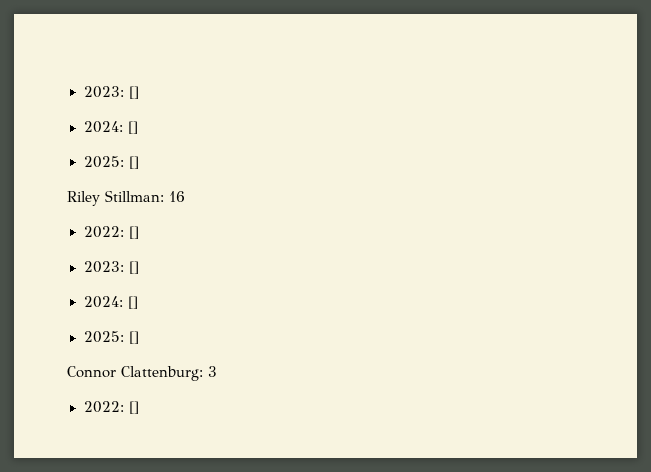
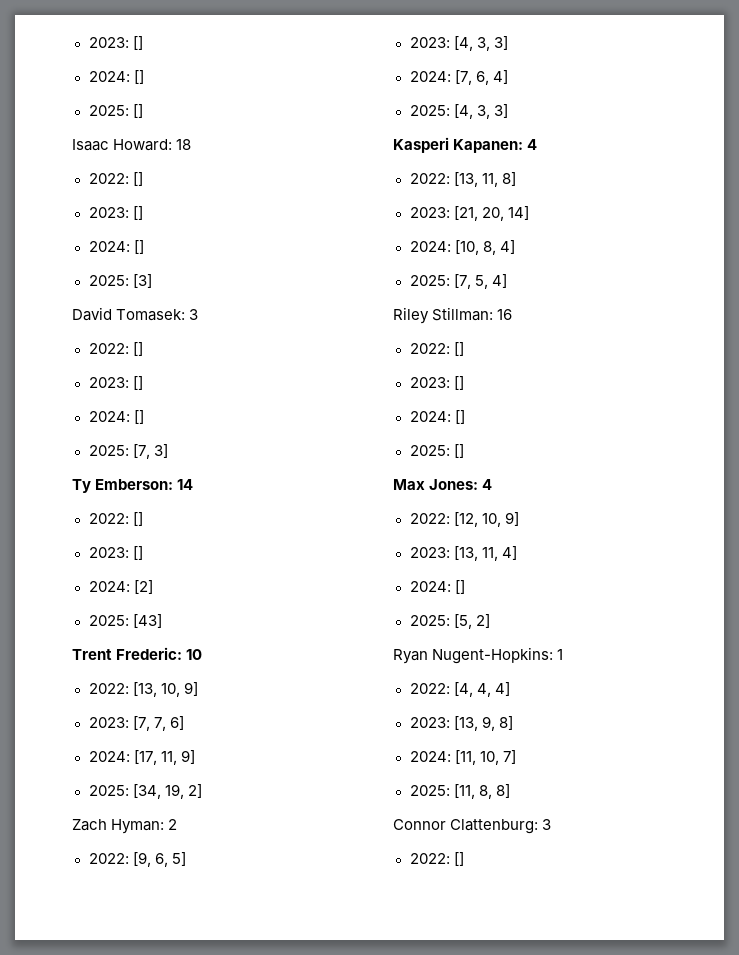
[83,86,139,99] [83,121,138,134] [83,156,139,169] 2023: [] // 2024: [] // 2025: [] -> [88,36,143,50] [88,70,144,84] [88,104,143,118] [72,139,192,151] [88,172,143,186] [88,206,143,220] [88,240,144,254] [88,274,152,288] [72,307,199,321] [88,342,143,356] [88,376,143,390] [88,410,144,424] [88,444,168,459] [72,479,194,493] [88,512,143,526] [88,546,143,560] [88,580,153,594] [88,614,162,628] [72,647,203,660] [88,682,198,697] [88,716,184,731] [88,750,195,765] [88,784,202,799] [72,819,178,834] [88,852,186,867] [409,36,508,51] [409,70,508,85] [409,104,508,119] [393,137,538,153] [409,172,516,187] [409,206,529,221] [409,240,515,255] [409,274,507,289] 2023: [] // 2024: [] // 2025: [] // Isaac Howard: 18 // 2022: [] // 2023: [] // 2024: [] // 2025: [3] // David Tomasek: 3 // 2022: [] // 2023: [] // 2024: [] // 2025: [7, 3] // Ty Emberson: 14 // 2022: [] // 2023: [] // 2024: [2] // 2025: [43] // Trent Frederic: 10 // 2022: [13, 10, 9] // 2023: [7, 7, 6] // 2024: [17, 11, 9] // 2025: [34, 19, 2] // Zach Hyman: 2 // 2022: [9, 6, 5] // 2023: [4, 3, 3] // 2024: [7, 6, 4] // 2025: [4, 3, 3] // Kasperi Kapanen: 4 // 2022: [13, 11, 8] // 2023: [21, 20, 14] // 2024: [10, 8, 4] // 2025: [7, 5, 4]
(139, 337) none -> [393,479,493,490] [409,512,519,527] [409,546,517,561] [409,580,465,594] [409,614,490,629] [393,647,564,664] [409,682,510,697] [409,716,513,731] [409,750,516,765] [409,784,510,799] // Max Jones: 4 // 2022: [12, 10, 9] // 2023: [13, 11, 4] // 2024: [] // 2025: [5, 2] // Ryan Nugent-Hopkins: 1 // 2022: [4, 4, 4] // 2023: [13, 9, 8] // 2024: [11, 10, 7] // 2025: [11, 8, 8]

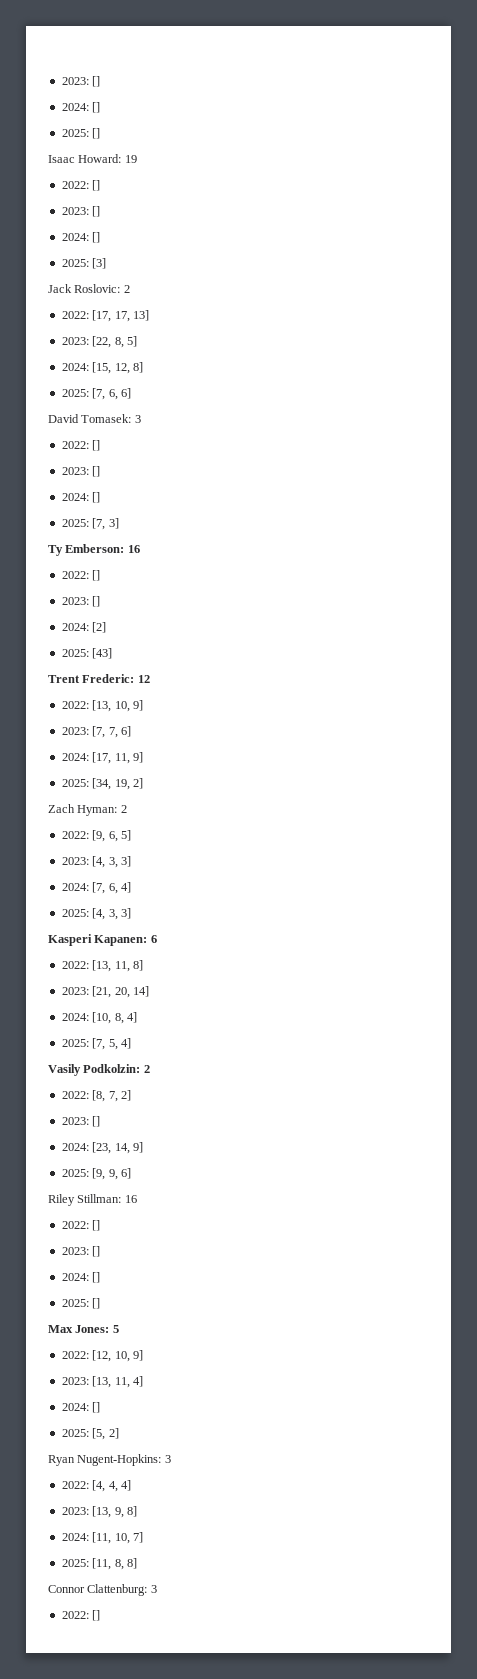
[176,139,192,150] 18 -> [124,155,137,163] 19
(152, 281) none -> [48,284,130,293] [61,310,149,322] [61,336,137,348] [61,362,143,374] [61,388,131,400] // Jack Roslovic: 2 // 2022: [17, 17, 13] // 2023: [22, 8, 5] // 2024: [15, 12, 8] // 2025: [7, 6, 6]
[177,479,194,490] 14 -> [127,545,140,553] 16
[186,649,203,660] 10 -> [137,675,150,683] 12
[527,139,538,150] 4 -> [150,935,157,943] 6
(507, 281) none -> [48,1064,150,1076] [61,1090,131,1102] [61,1116,101,1127] [61,1142,143,1154] [61,1168,131,1180] // Vasily Podkolzin: 2 // 2022: [8, 7, 2] // 2023: [] // 2024: [23, 14, 9] // 2025: [9, 9, 6]
[482,479,493,490] 4 -> [112,1325,119,1333] 5
[557,649,564,660] 1 -> [164,1455,171,1463] 3

